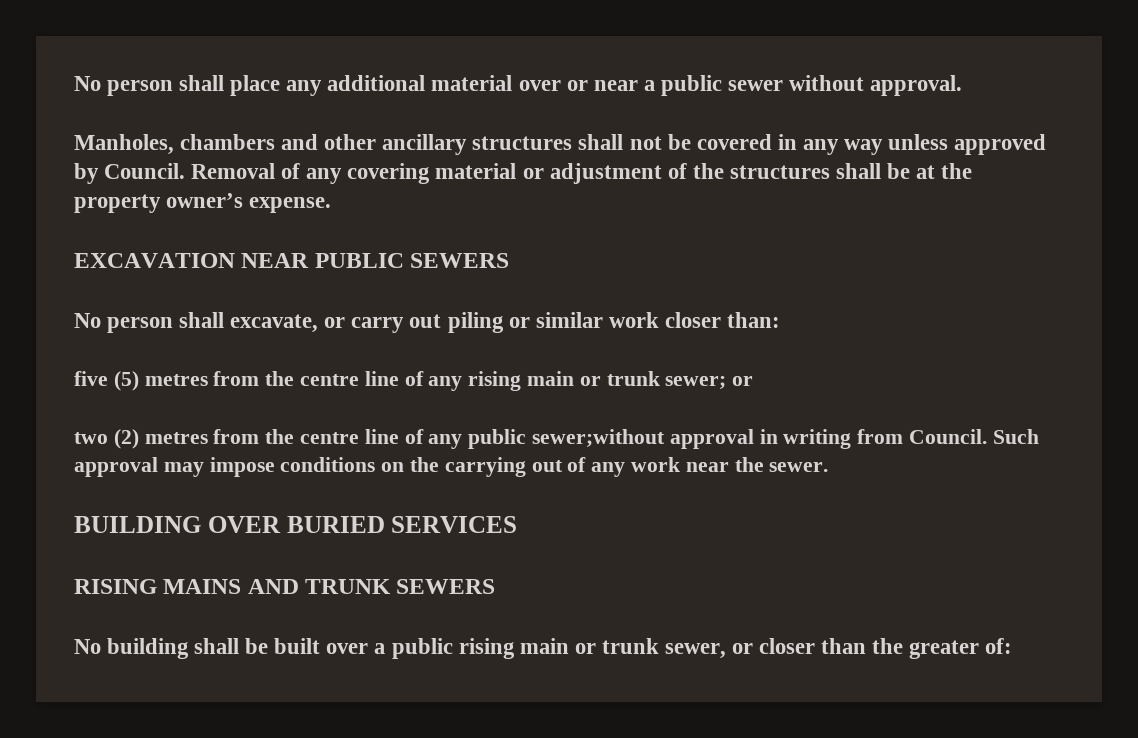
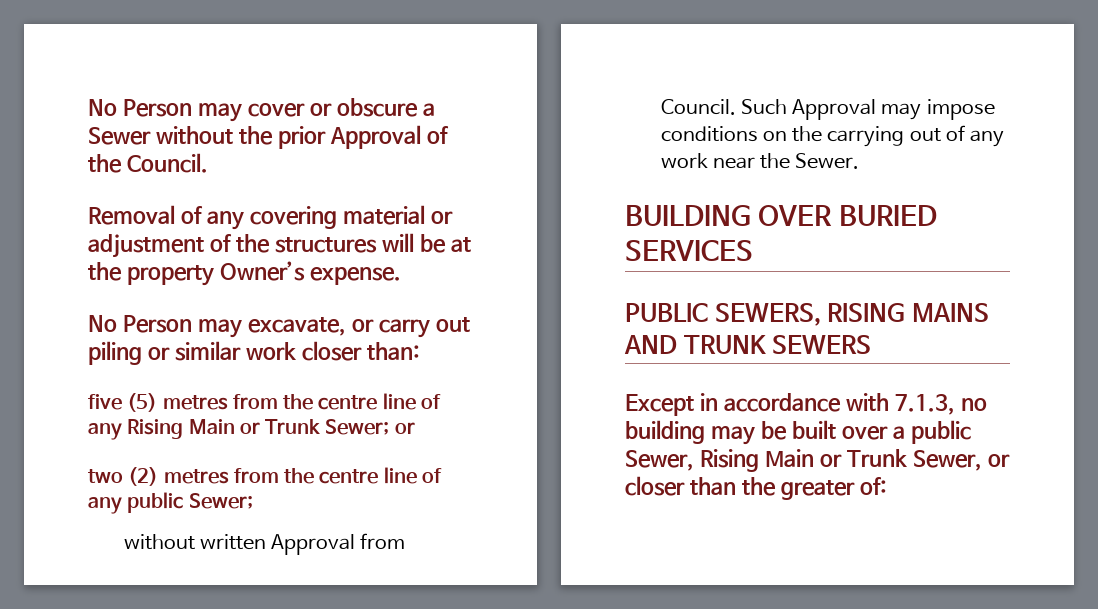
[74,75,963,96] [74,134,1047,155] [74,163,186,184] No person shall place any additional material over or near a public sewer without approval. // Manholes, chambers and other ancillary structures shall not be covered in any way unless approved by Council. -> [88,98,435,122] [88,125,449,149] [88,153,208,173] No Person may cover or obscure a Sewer without the prior Approval of the Council. //
[835,163,881,179] shall -> [381,233,414,252] will
[166,193,244,208] owner’s -> [219,261,305,281] Owner’s
[74,253,510,268] [74,312,225,333] // EXCAVATION NEAR PUBLIC SEWERS // No person shall -> [88,315,242,338] // No Person may
[468,371,727,391] rising main or trunk sewer; -> [127,419,390,439] Rising Main or Trunk Sewer;
[532,429,852,449] sewer;without approval in writing -> [188,493,253,509] [123,534,356,555] Sewer; // without written Approval
[74,457,158,477] approval -> [792,99,877,120] Approval
[769,462,829,472] sewer. -> [795,153,860,169] Sewer.
(518, 524) none -> [625,303,821,326] PUBLIC SEWERS,
[74,638,240,659] No building shall -> [625,393,987,416] [625,420,755,445] Except in accordance with 7.1.3, no building may
[458,638,726,659] rising main or trunk sewer, -> [625,449,982,472] Sewer, Rising Main or Trunk Sewer,

